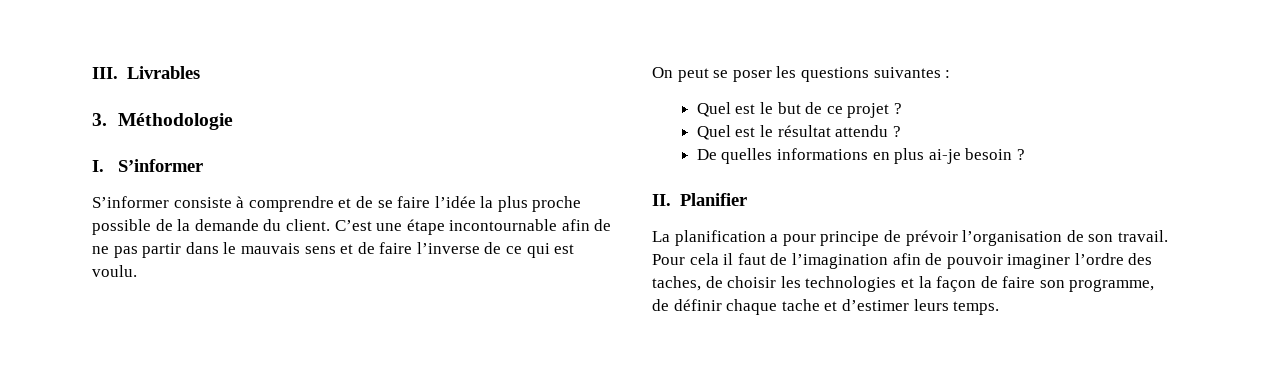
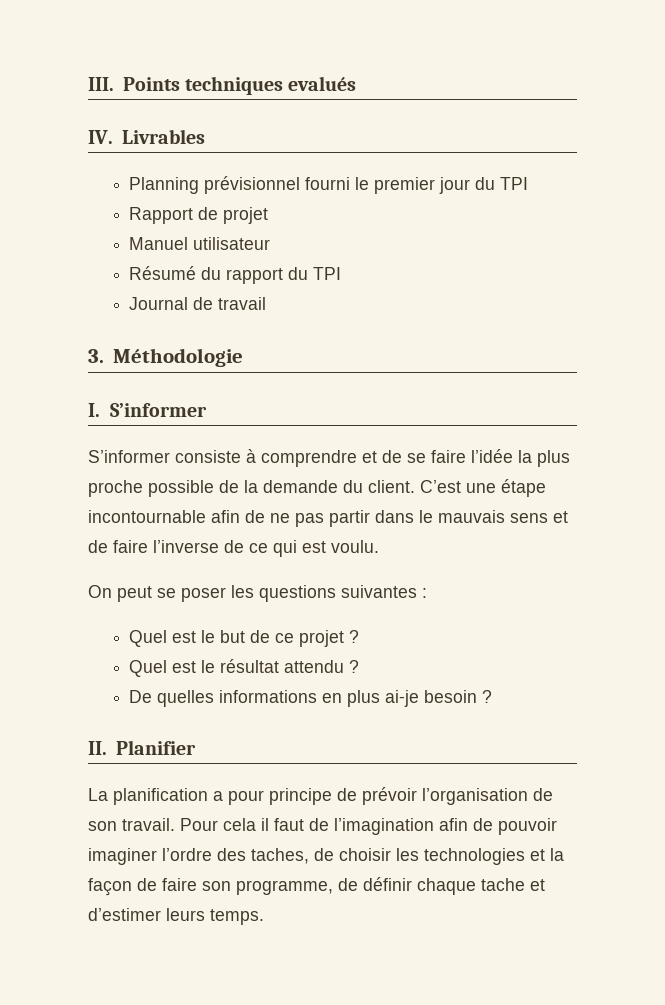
[126,66,200,79] Livrables -> [122,76,357,95] [88,129,205,144] [129,176,529,194] [129,207,269,224] [129,237,271,250] [129,266,342,284] [129,297,267,310] Points techniques evalués // IV. Livrables // Planning prévisionnel fourni le premier jour du TPI // Rapport de projet // Manuel utilisateur // Résumé du rapport du TPI // Journal de travail

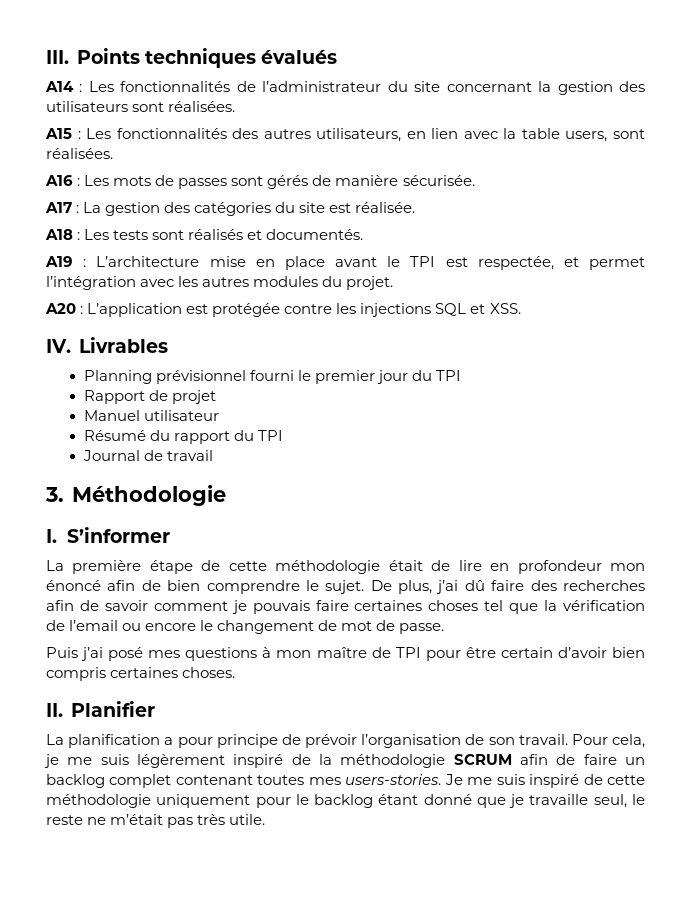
[288,76,357,91] evalués -> [260,50,337,64] [45,81,645,95] [46,101,236,112] [45,128,646,142] [46,148,113,159] [45,175,475,189] [45,202,416,216] [45,229,364,240] [45,256,645,270] [46,276,394,290] [45,303,521,317] évalués // A14 : Les fonctionnalités de l’administrateur du site concernant la gestion des utilisateurs sont réalisées. // A15 : Les fonctionnalités des autres utilisateurs, en lien avec la table users, sont réalisées. // A16 : Les mots de passes sont gérés de manière sécurisée. // A17 : La gestion des catégories du site est réalisée. // A18 : Les tests sont réalisés et documentés. // A19 : L’architecture mise en place avant le TPI est respectée, et permet l’intégration avec les autres modules du projet. // A20 : L’application est protégée contre les injections SQL et XSS.
[88,449,570,467] [88,479,546,497] [88,510,568,527] [88,540,379,557] [88,585,427,602] [129,630,360,647] [129,659,360,677] [129,690,493,707] S’informer consiste à comprendre et de se faire l’idée la plus proche possible de la demande du client. C’est une étape incontournable afin de ne pas partir dans le mauvais sens et de faire l’inverse de ce qui est voulu. // On peut se poser les questions suivantes : // Quel est le but de ce projet ? // Quel est le résultat attendu ? // De quelles informations en plus ai-je besoin ? -> [46,560,645,574] [46,580,645,594] [46,600,646,614] [46,620,445,634] [46,647,645,661] [46,667,236,681] La première étape de cette méthodologie était de lire en profondeur mon énoncé afin de bien comprendre le sujet. De plus, j’ai dû faire des recherches afin de savoir comment je pouvais faire certaines choses tel que la vérification de l’email ou encore le changement de mot de passe. // Puis j’ai posé mes questions à mon maître de TPI pour être certain d’avoir bien compris certaines choses.
[223,818,557,835] [88,848,564,865] [88,877,545,896] [88,908,264,925] cela il faut de l’imagination afin de pouvoir imaginer l’ordre des taches, de choisir les technologies et la façon de faire son programme, de définir chaque tache et d’estimer leurs temps. -> [612,734,645,748] [44,754,645,768] [46,774,645,788] [46,794,645,808] [46,814,266,828] cela, je me suis légèrement inspiré de la méthodologie SCRUM afin de faire un backlog complet contenant toutes mes users-stories. Je me suis inspiré de cette méthodologie uniquement pour le backlog étant donné que je travaille seul, le reste ne m’était pas très utile.

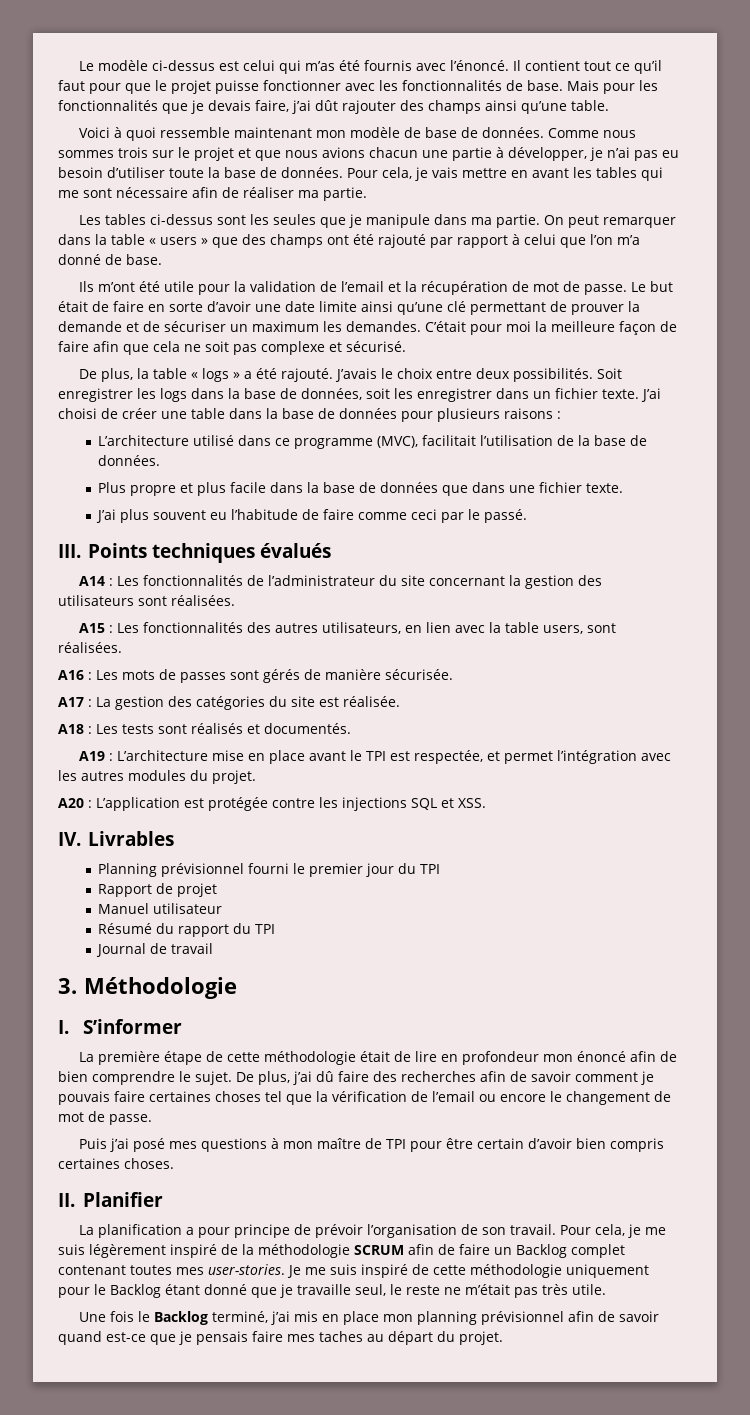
(46, 57) none -> [79,60,663,74] [58,80,658,94] [58,100,609,114] [79,127,637,141] [58,147,679,161] [58,167,663,181] [58,187,367,201] [79,214,677,228] [58,234,640,248] [58,254,162,265] [79,281,674,295] [58,301,640,315] [58,321,677,335] [58,341,406,355] [79,368,623,382] [58,388,661,402] [58,408,561,422] [98,435,648,449] [98,455,161,466] [98,482,624,496] [96,509,528,523] Le modèle ci-dessus est celui qui m’as été fournis avec l’énoncé. Il contient tout ce qu’il faut pour que le projet puisse fonctionner avec les fonctionnalités de base. Mais pour les fonctionnalités que je devais faire, j’ai dût rajouter des champs ainsi qu’une table. // Voici à quoi ressemble maintenant mon modèle de base de données. Comme nous sommes trois sur le projet et que nous avions chacun une partie à développer, je n’ai pas eu besoin d’utiliser toute la base de données. Pour cela, je vais mettre en avant les tables qui me sont nécessaire afin de réaliser ma partie. // Les tables ci-dessus sont les seules que je manipule dans ma partie. On peut remarquer dans la table « users » que des champs ont été rajouté par rapport à celui que l’on m’a donné de base. // Ils m’ont été utile pour la validation de l’email et la récupération de mot de passe. Le but était de faire en sorte d’avoir une date limite ainsi qu’une clé permettant de prouver la demande et de sécuriser un maximum les demandes. C’était pour moi la meilleure façon de faire afin que cela ne soit pas complexe et sécurisé. // De plus, la table « logs » a été rajouté. J’avais le choix entre deux possibilités. Soit enregistrer les logs dans la base de données, soit les enregistrer dans un fichier texte. J’ai choisi de créer une table dans la base de données pour plusieurs raisons : // L’architecture utilisé dans ce programme (MVC), facilitait l’utilisation de la base de données. // Plus propre et plus facile dans la base de données que dans une fichier texte. // J’ai plus souvent eu l’habitude de faire comme ceci par le passé. //
[46,774,105,788] backlog -> [516,1244,567,1258] Backlog
[345,774,442,785] users-stories. -> [208,1264,285,1275] user-stories.
[314,794,374,808] backlog -> [110,1284,161,1298] Backlog
(266, 819) none -> [79,1311,660,1325] [58,1331,503,1345] // Une fois le Backlog terminé, j’ai mis en place mon planning prévisionnel afin de savoir quand est-ce que je pensais faire mes taches au départ du projet.

